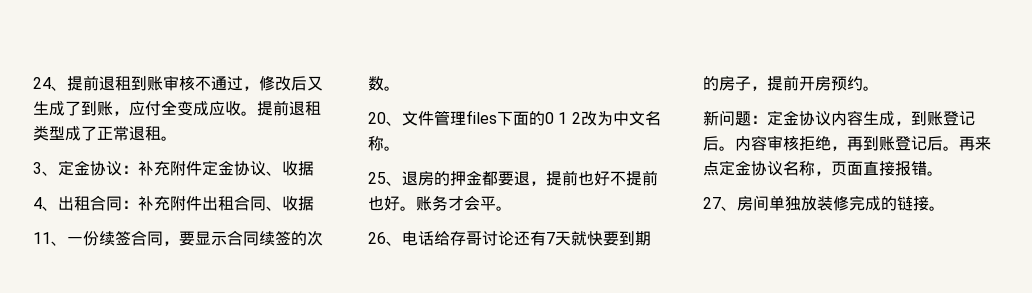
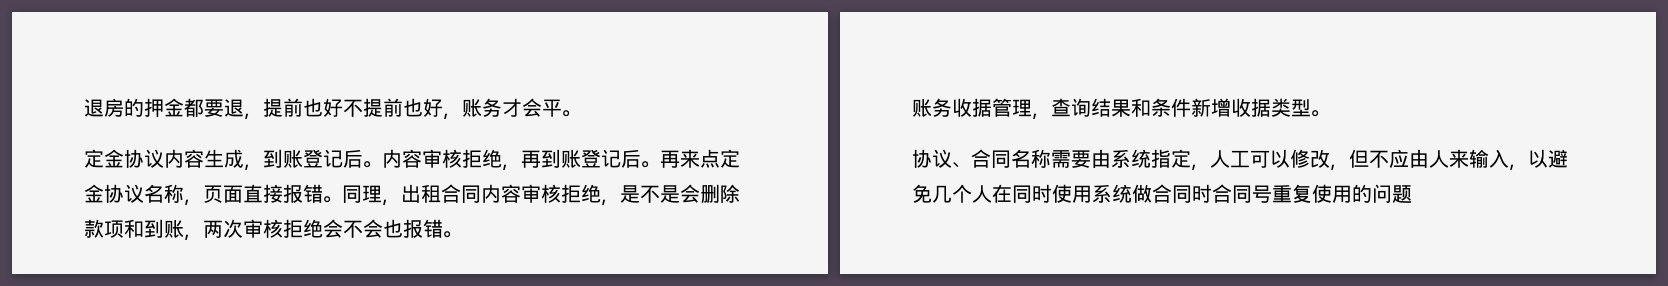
[33,75,323,91] [33,100,321,116] [33,125,177,141] [33,160,314,176] [33,195,314,211] [33,230,323,246] [368,76,400,91] [368,110,661,126] [368,136,400,151] [368,172,402,186] 24、提前退租到账审核不通过，修改后又生成了到账，应付全变成应收。提前退租类型成了正常退租。 // 3、定金协议：补充附件定金协议、收据 // 4、出租合同：补充附件出租合同、收据 // 11、一份续签合同，要显示合同续签的次数。 // 20、文件管理files下面的0 1 2改为中文名称。 // 25、 -> (84, 108) none
[400,206,416,211] 。 -> [443,113,462,120] ，
[368,230,651,246] [703,75,879,91] [703,110,767,126] 26、电话给存哥讨论还有7天就快要到期的房子，提前开房预约。 // 新问题： -> (581, 113) none
[703,195,945,211] // 27、房间单独放装修完成的链接。 -> [342,184,740,206] [84,219,462,241] [912,98,1330,120] [912,149,1568,171] [912,184,1412,203] 同理，出租合同内容审核拒绝，是不是会删除款项和到账，两次审核拒绝会不会也报错。 // 账务收据管理，查询结果和条件新增收据类型。 // 协议、合同名称需要由系统指定，人工可以修改，但不应由人来输入，以避免几个人在同时使用系统做合同时合同号重复使用的问题

